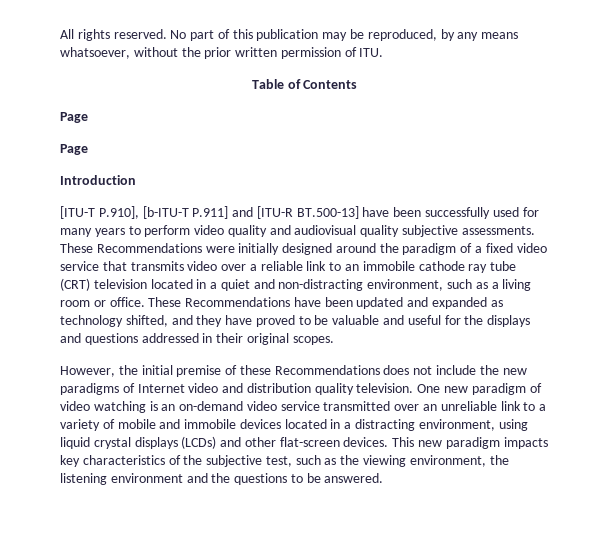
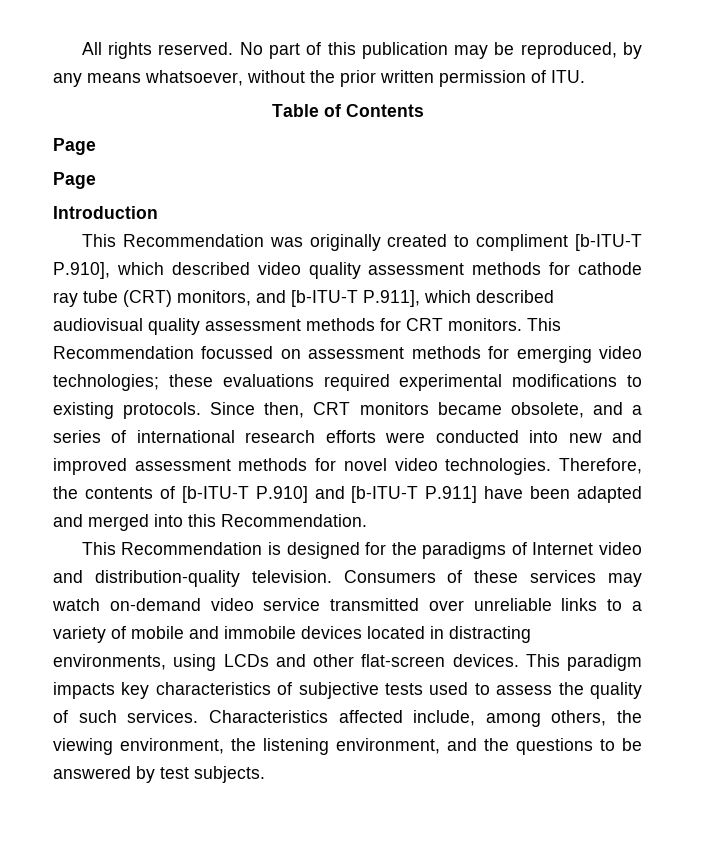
[60,206,539,219] [60,225,535,237] [60,243,547,255] [60,261,517,273] [60,278,532,291] [60,297,503,309] [60,315,531,327] [60,333,334,345] [60,365,527,377] [ITU-T P.910], [b-ITU-T P.911] and [ITU-R BT.500-13] have been successfully used for many years to perform video quality and audiovisual quality subjective assessments. These Recommendations were initially designed around the paradigm of a fixed video service that transmits video over a reliable link to an immobile cathode ray tube (CRT) television located in a quiet and non-distracting environment, such as a living room or office. These Recommendations have been updated and expanded as technology shifted, and they have proved to be valuable and useful for the displays and questions addressed in their original scopes. // However, the initial premise of these Recommendations does not include the new -> [81,234,642,251] [53,262,642,279] [53,290,554,307] [53,318,561,335] [53,346,642,363] [53,374,642,391] [53,402,642,419] [53,430,643,443] [53,458,642,475] [53,486,642,503] [53,514,367,531] [81,542,417,559] This Recommendation was originally created to compliment [b-ITU-T P.910], which described video quality assessment methods for cathode ray tube (CRT) monitors, and [b-ITU-T P.911], which described audiovisual quality assessment methods for CRT monitors. This Recommendation focussed on assessment methods for emerging video technologies; these evaluations required experimental modifications to existing protocols. Since then, CRT monitors became obsolete, and a series of international research efforts were conducted into new and improved assessment methods for novel video technologies. Therefore, the contents of [b-ITU-T P.910] and [b-ITU-T P.911] have been adapted and merged into this Recommendation. // This Recommendation is designed for the
[246,383,542,395] [60,401,176,413] distribution quality television. One new paradigm of video watching is an -> [94,570,642,587] [52,598,100,611] distribution-quality television. Consumers of these services may watch
[423,401,521,411] an unreliable link -> [473,598,598,611] unreliable links
[344,419,528,431] [60,436,217,449] a distracting environment, using liquid crystal displays (LCDs) -> [449,626,531,643] [53,654,269,671] distracting environments, using LCDs
[418,440,443,447] new -> (560, 660) none
[183,455,337,467] the subjective test, such as -> [298,682,642,699] [53,710,607,727] subjective tests used to assess the quality of such services. Characteristics affected include, among others,
[110,473,183,483] environment -> [336,738,440,754] environment,
[324,473,384,483] answered. -> [53,766,265,783] answered by test subjects.

